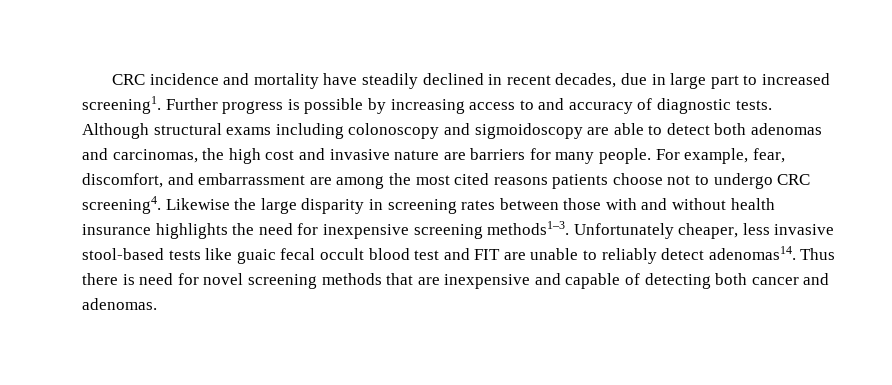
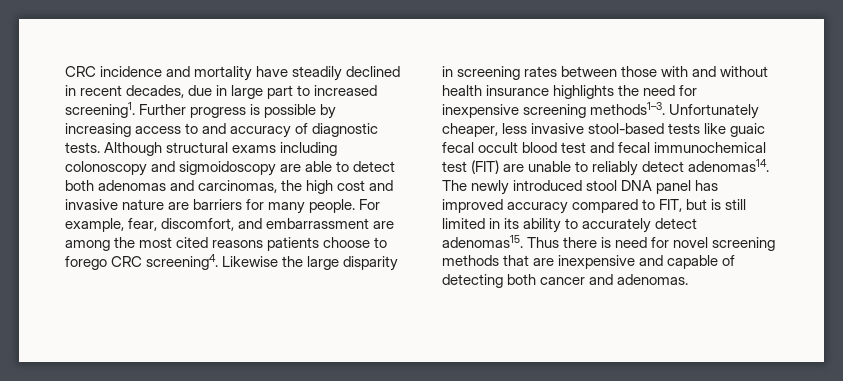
[667,173,773,189] not to undergo -> [374,237,388,248] [65,256,107,270] to forego
[474,249,501,260] FIT -> [618,142,767,153] [442,160,500,174] fecal immunochemical test (FIT)
(796, 253) none -> [442,180,719,195] [442,199,747,214] [442,218,698,233] [442,235,523,248] The newly introduced stool DNA panel has improved accuracy compared to FIT, but is still limited in its ability to accurately detect adenomas15.

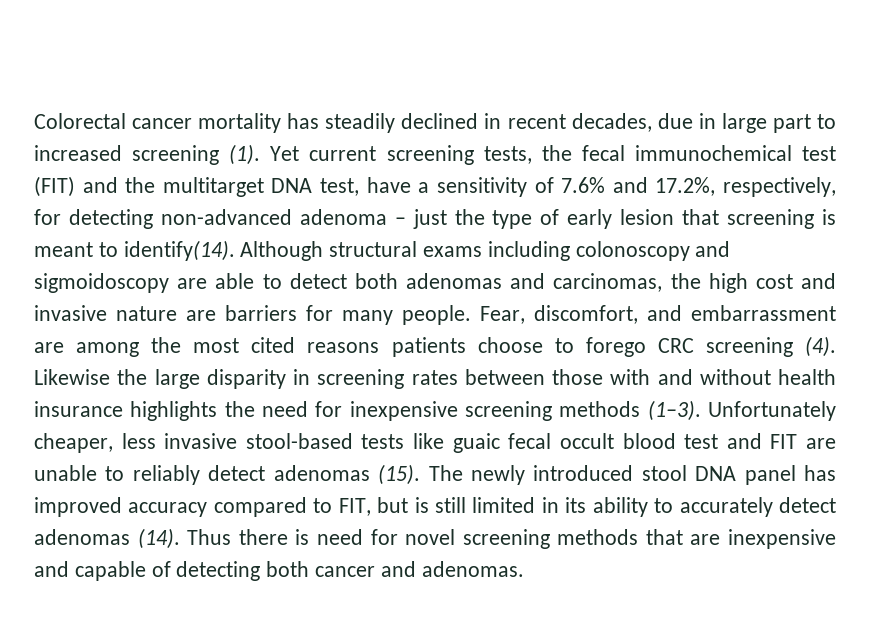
[65,66,289,81] CRC incidence and mortality have -> [34,113,320,133] Colorectal cancer mortality has
[65,102,337,119] [65,123,379,138] [65,142,100,153] screening1. Further progress is possible by increasing access to and accuracy of diagnostic tests. -> [132,144,837,165] [34,176,837,197] [34,209,836,229] [34,240,235,261] screening (1). Yet current screening tests, the fecal immunochemical test (FIT) and the multitarget DNA test, have a sensitivity of 7.6% and 17.2%, respectively, for detecting non-advanced adenoma – just the type of early lesion that screening is meant to identify(14).
[359,199,381,210] [65,218,158,232] For example, fear, -> [480,306,525,324] Fear,
[146,254,219,270] screening4. -> [705,336,836,357] screening (4).
[590,102,666,115] methods1–3. -> [559,400,701,421] methods (1–3).
[618,142,767,153] [442,160,500,174] fecal immunochemical test (FIT) -> [770,434,798,449] FIT
[688,159,770,172] adenomas14. -> [273,464,421,485] adenomas (15).
[442,235,523,248] adenomas15. -> [34,528,180,549] adenomas (14).

